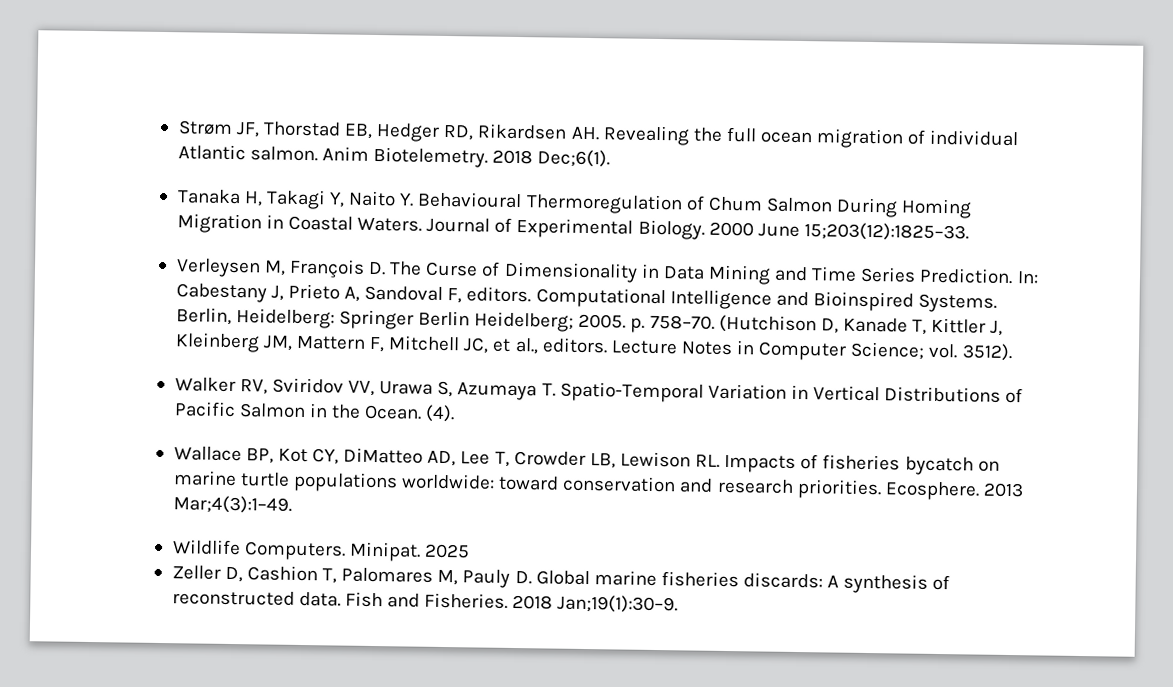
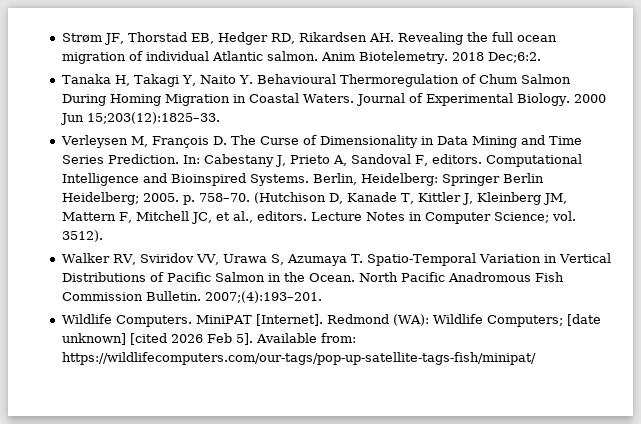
[537,149,611,168] Dec;6(1). -> [487,52,541,63] Dec;6:2.
[757,223,800,238] June -> [59,113,84,125] Jun
[425,404,456,423] [173,446,1000,476] [172,470,1024,501] [172,495,292,514] [171,539,470,562] [171,565,951,594] [171,590,679,614] (4). // Wallace BP, Kot CY, DiMatteo AD, Lee T, Crowder LB, Lewison RL. Impacts of fisheries bycatch on marine turtle populations worldwide: toward conservation and research priorities. Ecosphere. 2013 Mar;4(3):1–49. // Wildlife Computers. Minipat. 2025 // Zeller D, Cashion T, Palomares M, Pauly D. Global marine fisheries discards: A synthesis of reconstructed data. Fish and Fisheries. 2018 Jan;19(1):30–9. -> [358,272,564,282] [61,291,322,303] [61,314,601,327] [61,333,356,345] [61,352,536,365] North Pacific Anadromous Fish Commission Bulletin. 2007;(4):193–201. // Wildlife Computers. MiniPAT [Internet]. Redmond (WA): Wildlife Computers; [date unknown] [cited 2026 Feb 5]. Available from: https://wildlifecomputers.com/our-tags/pop-up-satellite-tags-fish/minipat/

